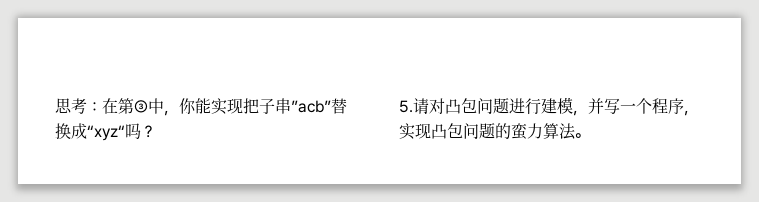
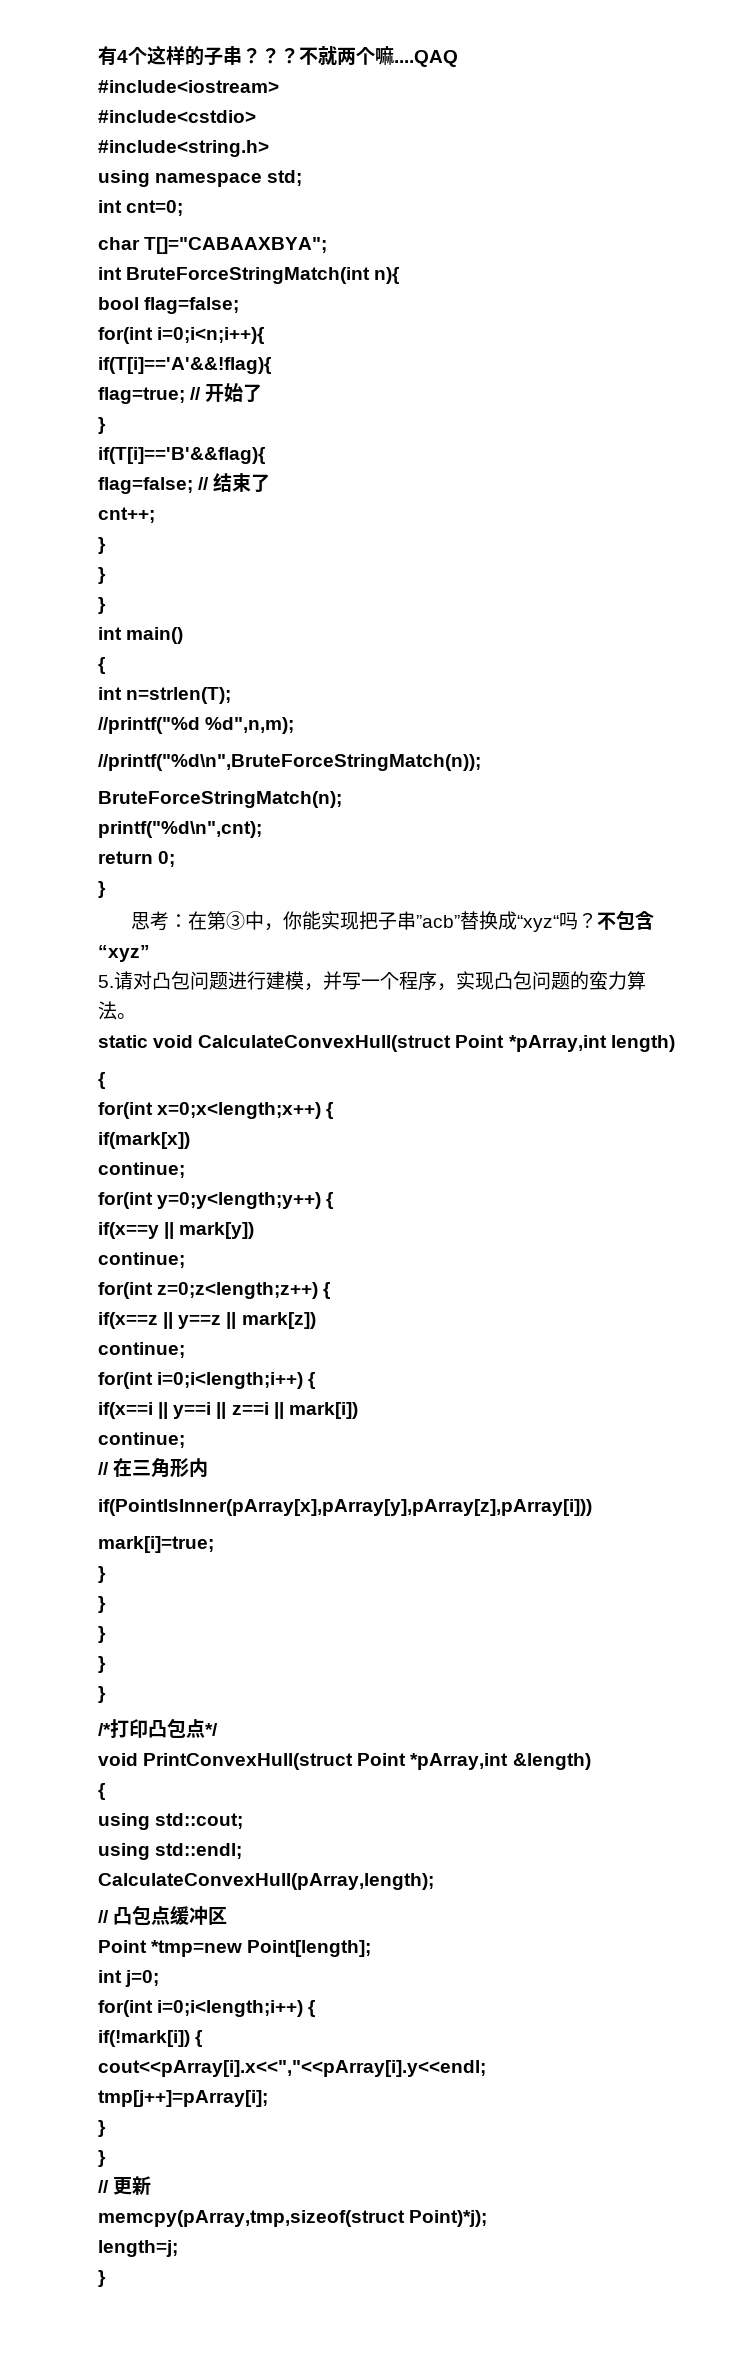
(55, 106) none -> [98,45,458,67] [98,80,279,93] [98,110,256,123] [98,140,269,157] [98,170,303,187] [98,200,184,216] [98,237,328,254] [98,267,400,284] [98,297,240,314] [98,327,265,344] [98,357,271,374] [98,383,263,404] [98,417,106,434] [98,447,265,464] [98,473,271,494] [98,507,155,523] [98,537,106,554] [98,567,106,584] [98,597,106,614] [98,627,184,644] [98,657,105,674] [98,687,232,704] [98,717,295,734] [98,754,481,771] [98,791,342,808] [98,821,262,838] [98,851,176,867] [98,881,106,898] 有4个这样的子串？？？不就两个嘛....QAQ // #include<iostream> // #include<cstdio> // #include<string.h> // using namespace std; // int cnt=0; // char T[]="CABAAXBYA"; // int BruteForceStringMatch(int n){ // bool flag=false; // for(int i=0;i<n;i++){ // if(T[i]=='A'&&!flag){ // flag=true; // 开始了 // } // if(T[i]=='B'&&flag){ // flag=false; // 结束了 // cnt++; // } // } // } // int main() // { // int n=strlen(T); // //printf("%d %d",n,m); // //printf("%d\n",BruteForceStringMatch(n)); // BruteForceStringMatch(n); // printf("%d\n",cnt); // return 0; // } //
(156, 131) none -> [596,910,654,930] [98,945,150,962] 不包含“xyz”
(590, 135) none -> [98,1035,675,1052] [98,1072,105,1089] [98,1102,334,1119] [98,1132,190,1149] [98,1162,185,1178] [98,1192,334,1209] [98,1222,255,1239] [98,1252,185,1268] [98,1282,331,1299] [98,1312,316,1329] [98,1342,185,1358] [98,1372,316,1389] [98,1402,358,1419] [98,1432,185,1448] [98,1458,209,1478] [98,1499,592,1516] [98,1536,214,1553] [98,1566,106,1583] [98,1596,106,1613] [98,1626,106,1643] [98,1656,106,1673] [98,1686,106,1703] [98,1718,218,1738] [98,1753,591,1770] [98,1783,105,1800] [98,1813,244,1830] [98,1843,243,1860] [98,1873,434,1890] [98,1905,228,1925] [98,1940,372,1957] [98,1970,160,1987] [98,2000,316,2017] [98,2030,203,2047] [98,2060,486,2077] [98,2090,268,2107] [98,2120,106,2137] [98,2150,106,2167] [98,2176,152,2195] [98,2210,488,2227] [98,2240,178,2257] [98,2270,106,2287] // static void CalculateConvexHull(struct Point *pArray,int length) // { // for(int x=0;x<length;x++) { // if(mark[x]) // continue; // for(int y=0;y<length;y++) { // if(x==y || mark[y]) // continue; // for(int z=0;z<length;z++) { // if(x==z || y==z || mark[z]) // continue; // for(int i=0;i<length;i++) { // if(x==i || y==i || z==i || mark[i]) // continue; // // 在三角形内 // if(PointIsInner(pArray[x],pArray[y],pArray[z],pArray[i])) // mark[i]=true; // } // } // } // } // } // /*打印凸包点*/ // void PrintConvexHull(struct Point *pArray,int &length) // { // using std::cout; // using std::endl; // CalculateConvexHull(pArray,length); // // 凸包点缓冲区 // Point *tmp=new Point[length]; // int j=0; // for(int i=0;i<length;i++) { // if(!mark[i]) { // cout<<pArray[i].x<<","<<pArray[i].y<<endl; // tmp[j++]=pArray[i]; // } // } // // 更新 // memcpy(pArray,tmp,sizeof(struct Point)*j); // length=j; // }

